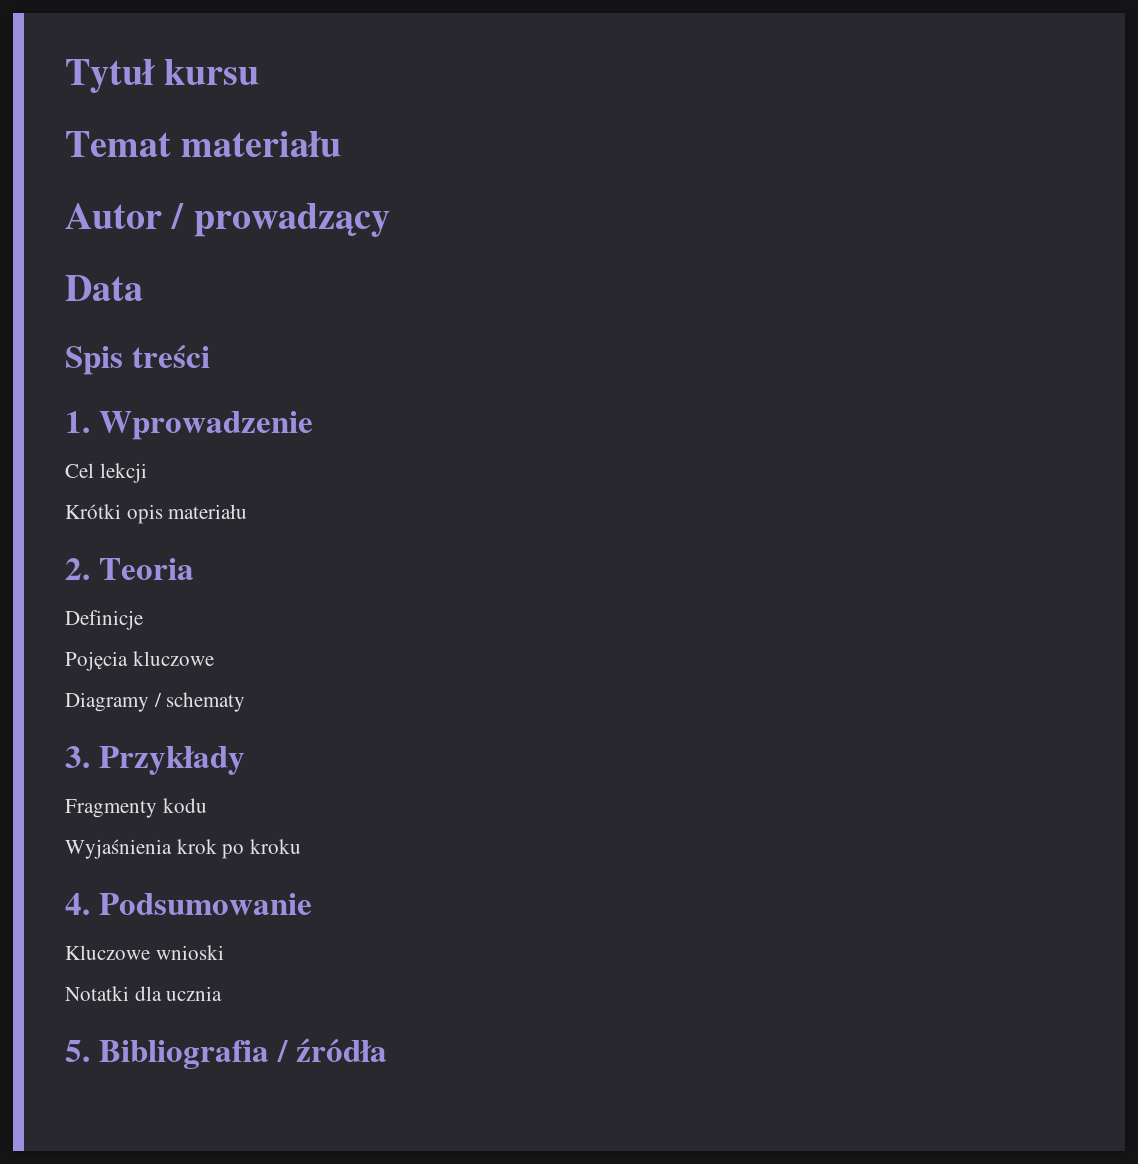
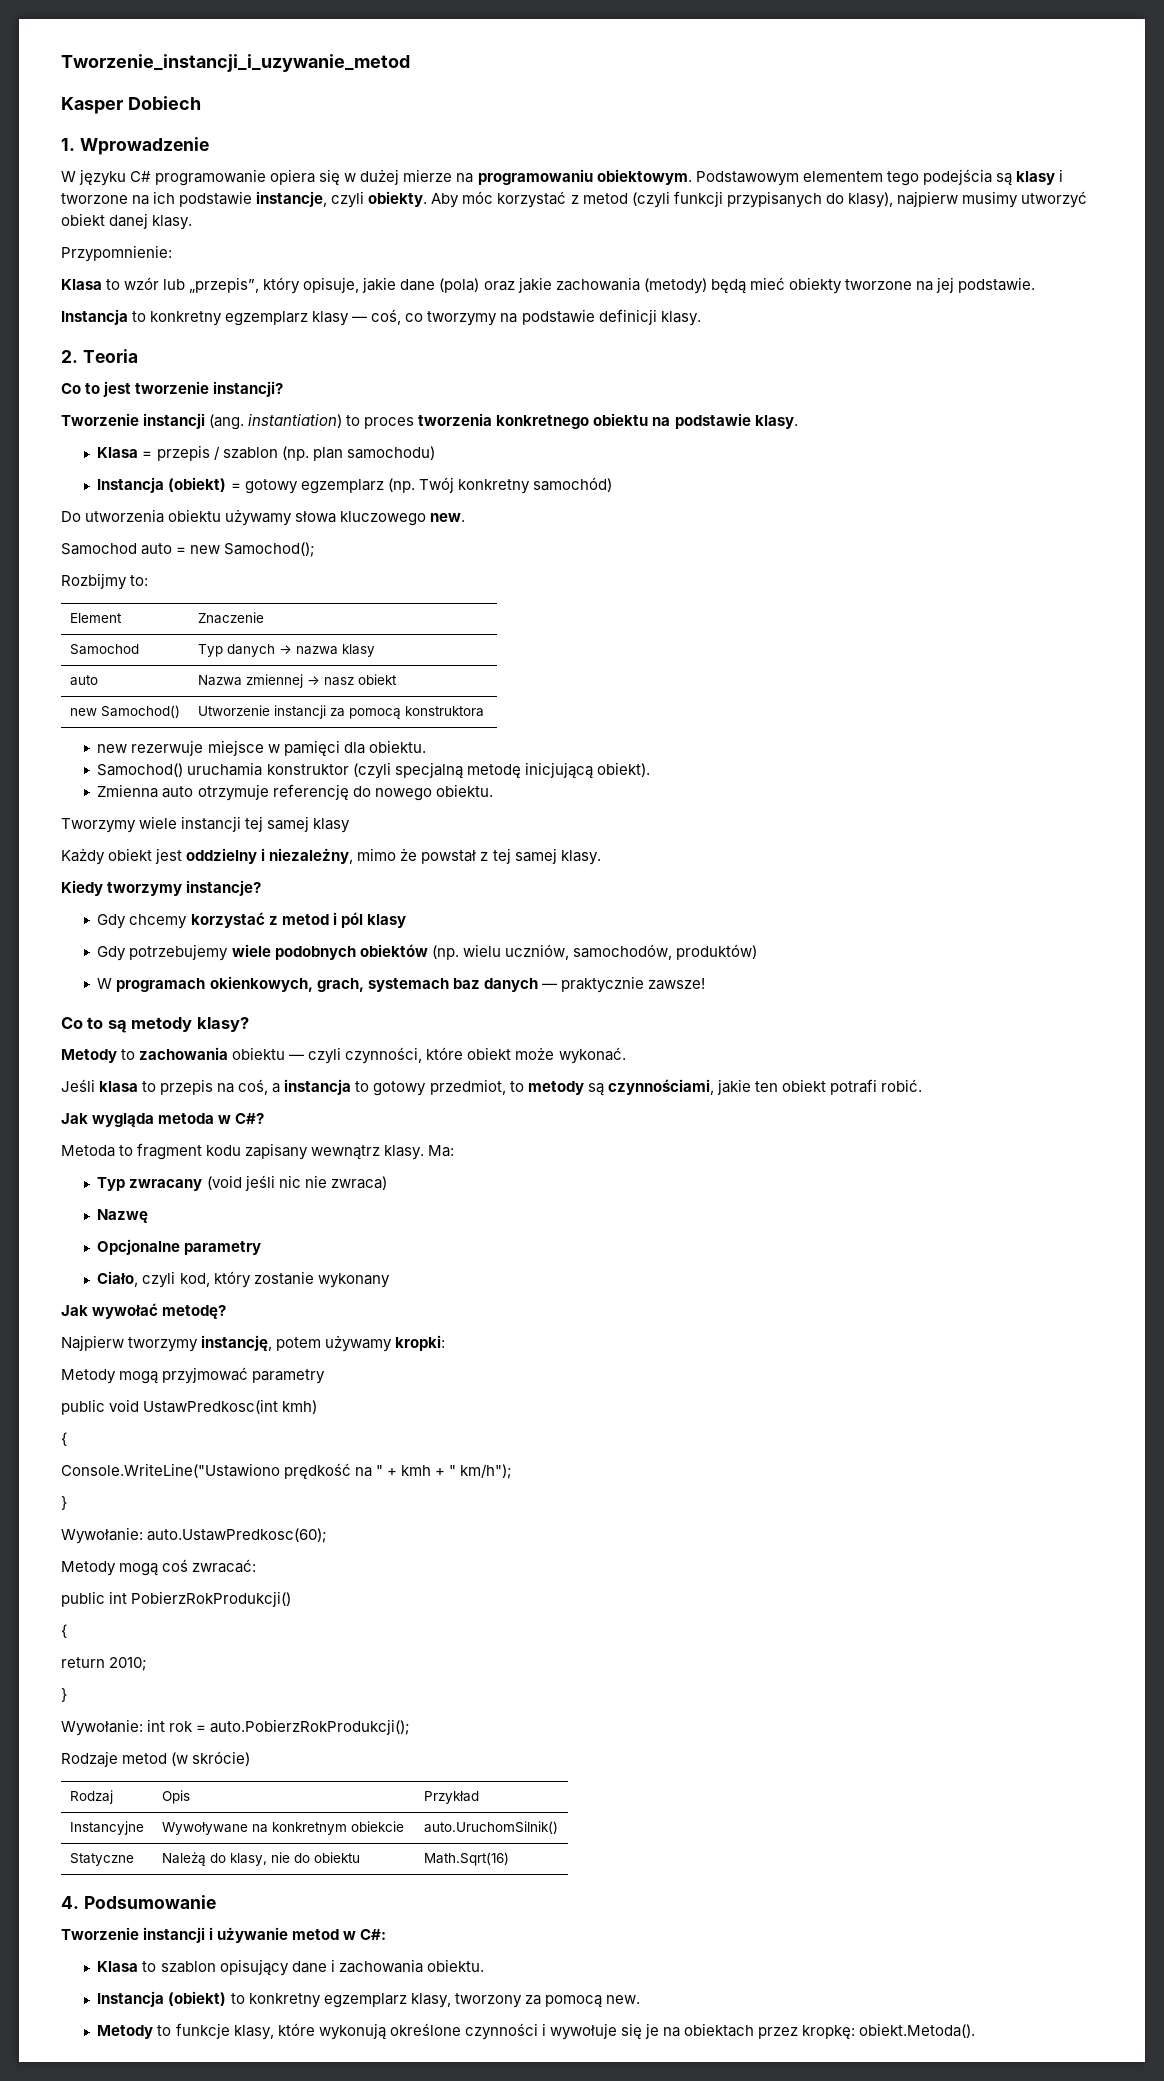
[65,59,260,93] [65,131,342,157] [65,203,390,237] [65,275,143,301] [65,345,210,375] [65,411,313,440] [65,463,147,483] [65,504,248,524] [65,558,194,580] [65,610,143,630] [65,651,214,671] [65,692,246,712] [65,746,245,775] [65,798,207,818] [65,839,302,859] [65,893,312,915] [65,945,224,960] [65,986,223,1001] [65,1038,387,1069] Tytuł kursu // Temat materiału // Autor / prowadzący // Data // Spis treści // 1. Wprowadzenie // Cel lekcji // Krótki opis materiału // 2. Teoria // Definicje // Pojęcia kluczowe // Diagramy / schematy // 3. Przykłady // Fragmenty kodu // Wyjaśnienia krok po kroku // 4. Podsumowanie // Kluczowe wnioski // Notatki dla ucznia // 5. Bibliografia / źródła -> [61,54,410,72] [61,96,201,114] [61,137,209,155] [61,169,1063,186] [61,191,1087,208] [61,213,193,230] [61,245,172,262] [61,277,1035,294] [61,309,701,326] [61,349,138,363] [61,381,284,397] [61,413,798,430] [97,445,435,461] [97,477,612,494] [61,509,466,526] [61,542,316,557] [61,573,149,590] [69,613,122,623] [197,612,264,624] [69,644,139,655] [197,644,375,657] [69,675,98,686] [197,674,397,688] [69,705,180,718] [197,705,484,719] [97,740,426,756] [97,762,650,779] [97,784,493,801] [61,816,351,833] [61,848,601,865] [61,880,262,896] [97,912,406,929] [97,944,757,961] [97,976,705,993] [61,1017,249,1033] [61,1047,626,1064] [61,1079,922,1096] [61,1113,265,1127] [61,1143,455,1160] [97,1175,387,1191] [97,1209,149,1223] [97,1239,262,1255] [97,1271,390,1288] [61,1303,227,1319] [61,1335,446,1352] [61,1367,326,1384] [61,1399,318,1415] [61,1432,67,1446] [61,1463,513,1479] [61,1496,67,1510] [61,1527,328,1544] [61,1559,257,1576] [61,1591,292,1607] [61,1624,67,1638] [61,1657,148,1671] [61,1688,67,1702] [61,1719,411,1736] [61,1751,251,1767] [69,1790,113,1804] [161,1790,190,1804] [423,1791,479,1804] [69,1821,144,1835] [161,1821,404,1835] [423,1821,558,1834] [69,1853,134,1866] [161,1852,360,1866] [423,1852,509,1866] [61,1895,216,1909] [61,1927,387,1943] [97,1959,484,1976] [97,1991,640,2008] [97,2023,976,2040] Tworzenie_instancji_i_uzywanie_metod // Kasper Dobiech // 1. Wprowadzenie // W języku C# programowanie opiera się w dużej mierze na programowaniu obiektowym. Podstawowym elementem tego podejścia są klasy i tworzone na ich podstawie instancje, czyli obiekty. Aby móc korzystać z metod (czyli funkcji przypisanych do klasy), najpierw musimy utworzyć obiekt danej klasy. // Przypomnienie: // Klasa to wzór lub „przepis”, który opisuje, jakie dane (pola) oraz jakie zachowania (metody) będą mieć obiekty tworzone na jej podstawie. // Instancja to konkretny egzemplarz klasy — coś, co tworzymy na podstawie definicji klasy. // 2. Teoria // Co to jest tworzenie instancji? // Tworzenie instancji (ang. instantiation) to proces tworzenia konkretnego obiektu na podstawie klasy. // Klasa = przepis / szablon (np. plan samochodu) // Instancja (obiekt) = gotowy egzemplarz (np. Twój konkretny samochód) // Do utworzenia obiektu używamy słowa kluczowego new. // Samochod auto = new Samochod(); // Rozbijmy to: // Element | Znaczenie // Samochod | Typ danych → nazwa klasy // auto | Nazwa zmiennej → nasz obiekt // new Samochod() | Utworzenie instancji za pomocą konstruktora // new rezerwuje miejsce w pamięci dla obiektu. // Samochod() uruchamia konstruktor (czyli specjalną metodę inicjującą obiekt). // Zmienna auto otrzymuje referencję do nowego obiektu. // Tworzymy wiele instancji tej samej klasy // Każdy obiekt jest oddzielny i niezależny, mimo że powstał z tej samej klasy. // Kiedy tworzymy instancje? // Gdy chcemy korzystać z metod i pól klasy // Gdy potrzebujemy wiele podobnych obiektów (np. wielu uczniów, samochodów, produktów) // W programach okienkowych, grach, systemach baz danych — praktycznie zawsze! // Co to są metody klasy? // Metody to zachowania obiektu — czyli czynności, które obiekt może wykonać. // Jeśli klasa to przepis na coś, a instancja to gotowy przedmiot, to metody są czynnościami, jakie ten obiekt potrafi robić. // Jak wygląda metoda w C#? // Metoda to fragment kodu zapisany wewnątrz klasy. Ma: // Typ zwracany (void jeśli nic nie zwraca) // Nazwę // Opcjonalne parametry // Ciało, czyli kod, który zostanie wykonany // Jak wywołać metodę? // Najpierw tworzymy instancję, potem używamy kropki: // Metody mogą przyjmować parametry // public void UstawPredkosc(int kmh) // { // Console.WriteLine("Ustawiono prędkość na " + kmh + " km/h"); // } // Wywołanie: auto.UstawPredkosc(60); // Metody mogą coś zwracać: // public int PobierzRokProdukcji() // { // return 2010; // } // Wywołanie: int rok = auto.PobierzRokProdukcji(); // Rodzaje metod (w skrócie) // Rodzaj | Opis | Przykład // Instancyjne | Wywoływane na konkretnym obiekcie | auto.UruchomSilnik() // Statyczne | Należą do klasy, nie do obiektu | Math.Sqrt(16) // 4. Podsumowanie // Tworzenie instancji i używanie metod w C#: // Klasa to szablon opisujący dane i zachowania obiektu. // Instancja (obiekt) to konkretny egzemplarz klasy, tworzony za pomocą new. // Metody to funkcje klasy, które wykonują określone czynności i wywołuje się je na obiektach przez kropkę: obiekt.Metoda().

